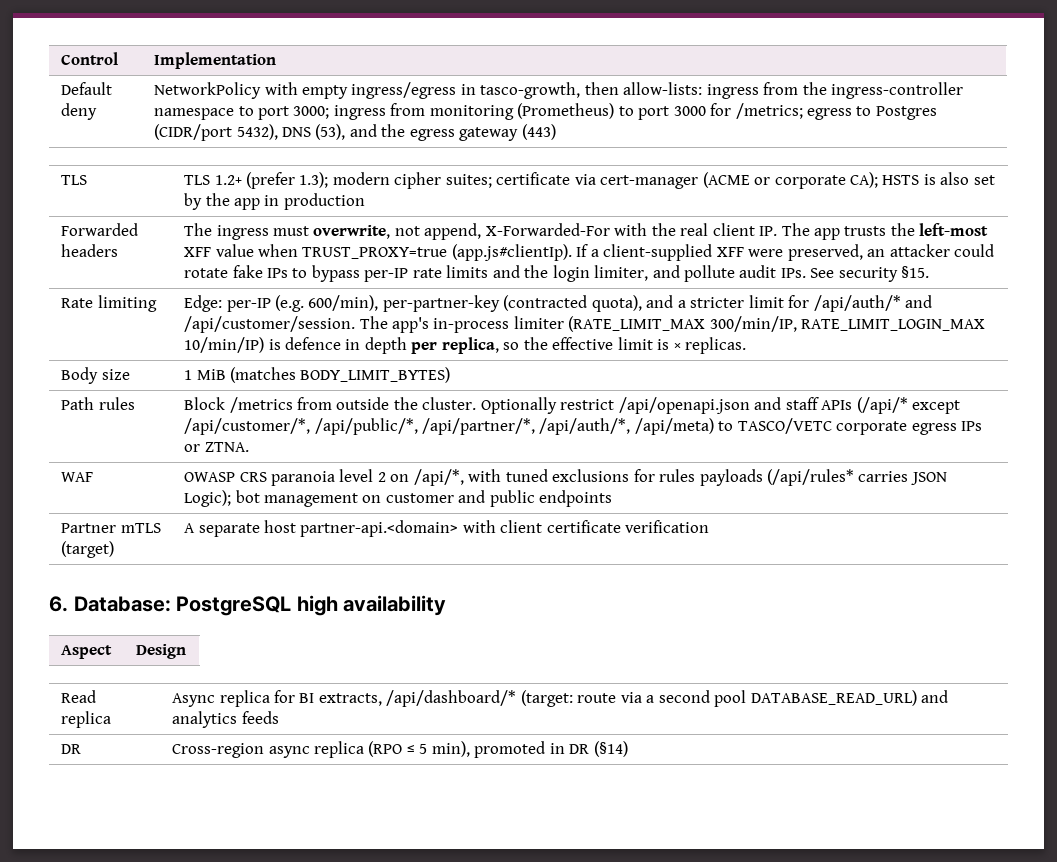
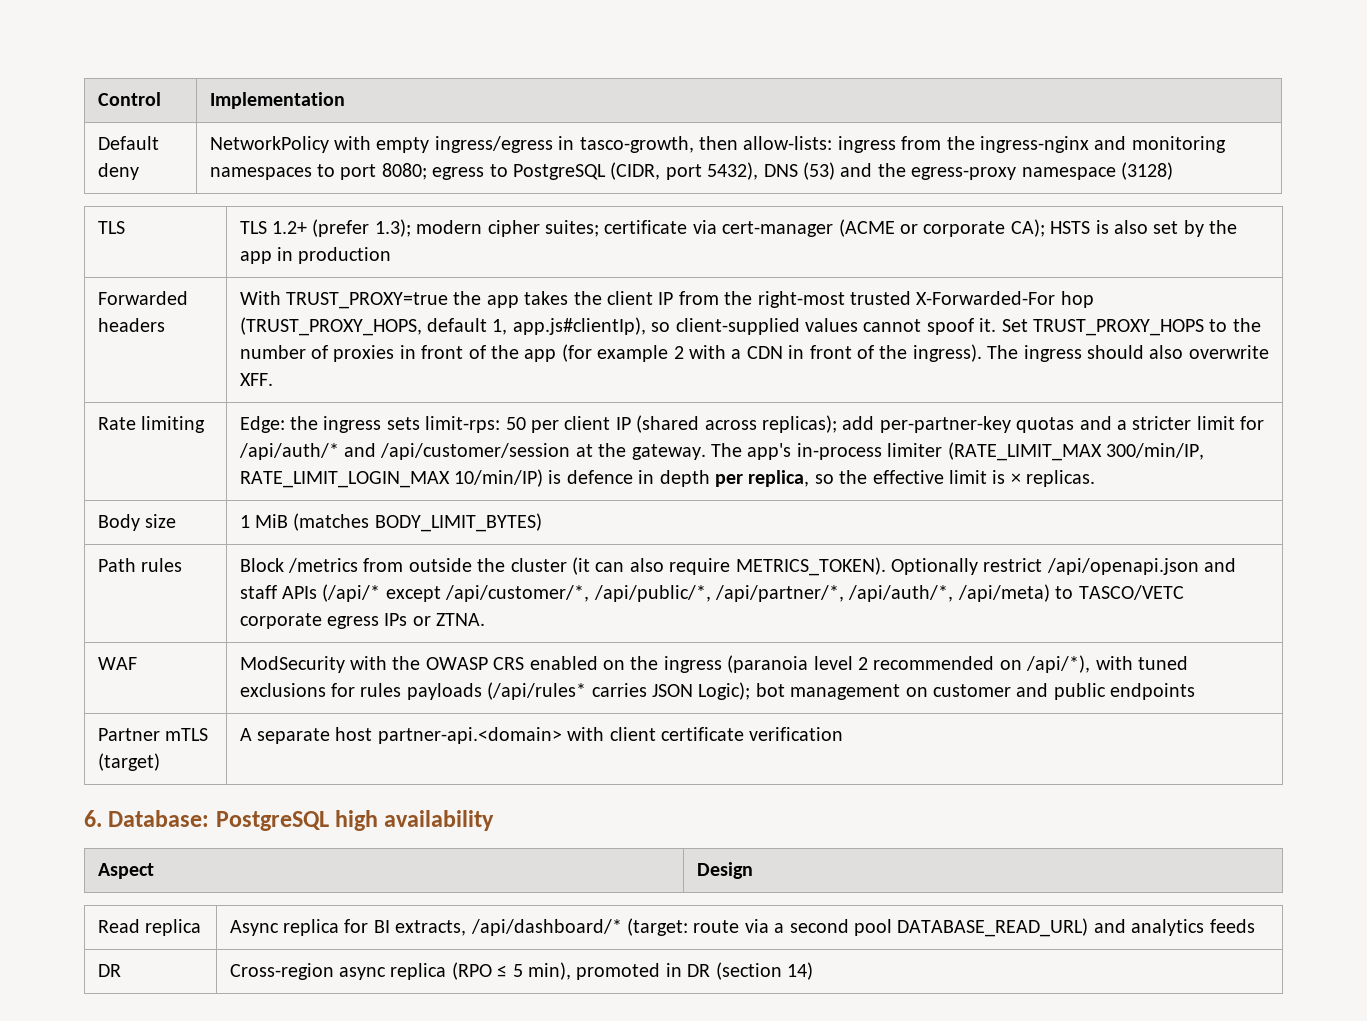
[831,82,964,99] [154,103,937,120] [154,124,233,141] ingress-controller namespace to port 3000; ingress from monitoring (Prometheus) to port 3000 for /metrics; egress to Postgres (CIDR/port -> [980,136,1226,153] [209,162,702,180] ingress-nginx and monitoring namespaces to port 8080; egress to PostgreSQL (CIDR, port
[315,124,556,141] (53), and the egress gateway (443) -> [803,162,1174,180] (53) and the egress-proxy namespace (3128)
[184,223,989,240] [184,244,994,261] [184,265,930,282] [61,295,157,312] [184,295,642,312] The ingress must overwrite, not append, X-Forwarded-For with the real client IP. The app trusts the left-most XFF value when TRUST_PROXY=true (app.js#clientIp). If a client-supplied XFF were preserved, an attacker could rotate fake IPs to bypass per-IP rate limits and the login limiter, and pollute audit IPs. See security §15. // Rate limiting | Edge: per-IP (e.g. 600/min), per-partner-key (contracted quota), -> [239,291,1094,309] [239,317,1261,336] [239,344,1269,362] [239,373,273,386] [97,416,206,433] [239,415,1075,433] With TRUST_PROXY=true the app takes the client IP from the right-most trusted X-Forwarded-For hop (TRUST_PROXY_HOPS, default 1, app.js#clientIp), so client-supplied values cannot spoof it. Set TRUST_PROXY_HOPS to the number of proxies in front of the app (for example 2 with a CDN in front of the ingress). The ingress should also overwrite XFF. // Rate limiting | Edge: the ingress sets limit-rps: 50 per client IP (shared across replicas); add per-partner-key quotas
[184,316,356,333] /api/customer/session. -> [380,443,706,460] /api/customer/session at the gateway.
[422,397,477,410] cluster. -> [510,557,886,576] cluster (it can also require METRICS_TOKEN).
[184,469,464,486] OWASP CRS paranoia level 2 on /api/*, -> [239,655,1091,673] ModSecurity with the OWASP CRS enabled on the ingress (paranoia level 2 recommended on /api/*),
[593,741,628,757] (§14) -> [715,962,814,980] (section 14)

